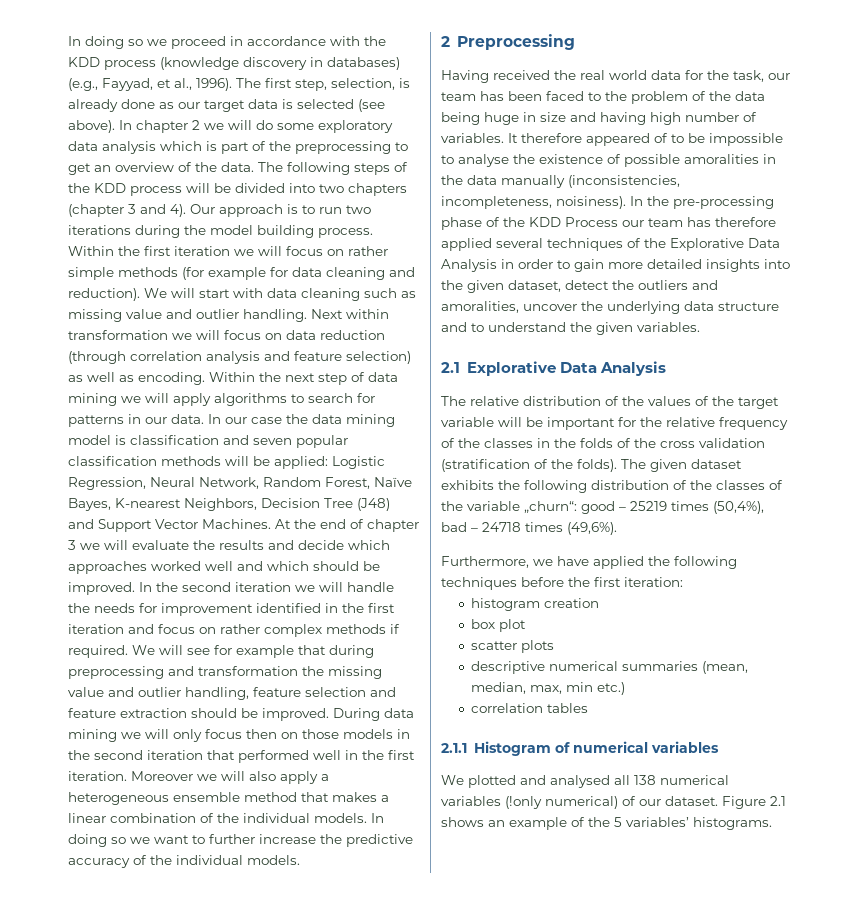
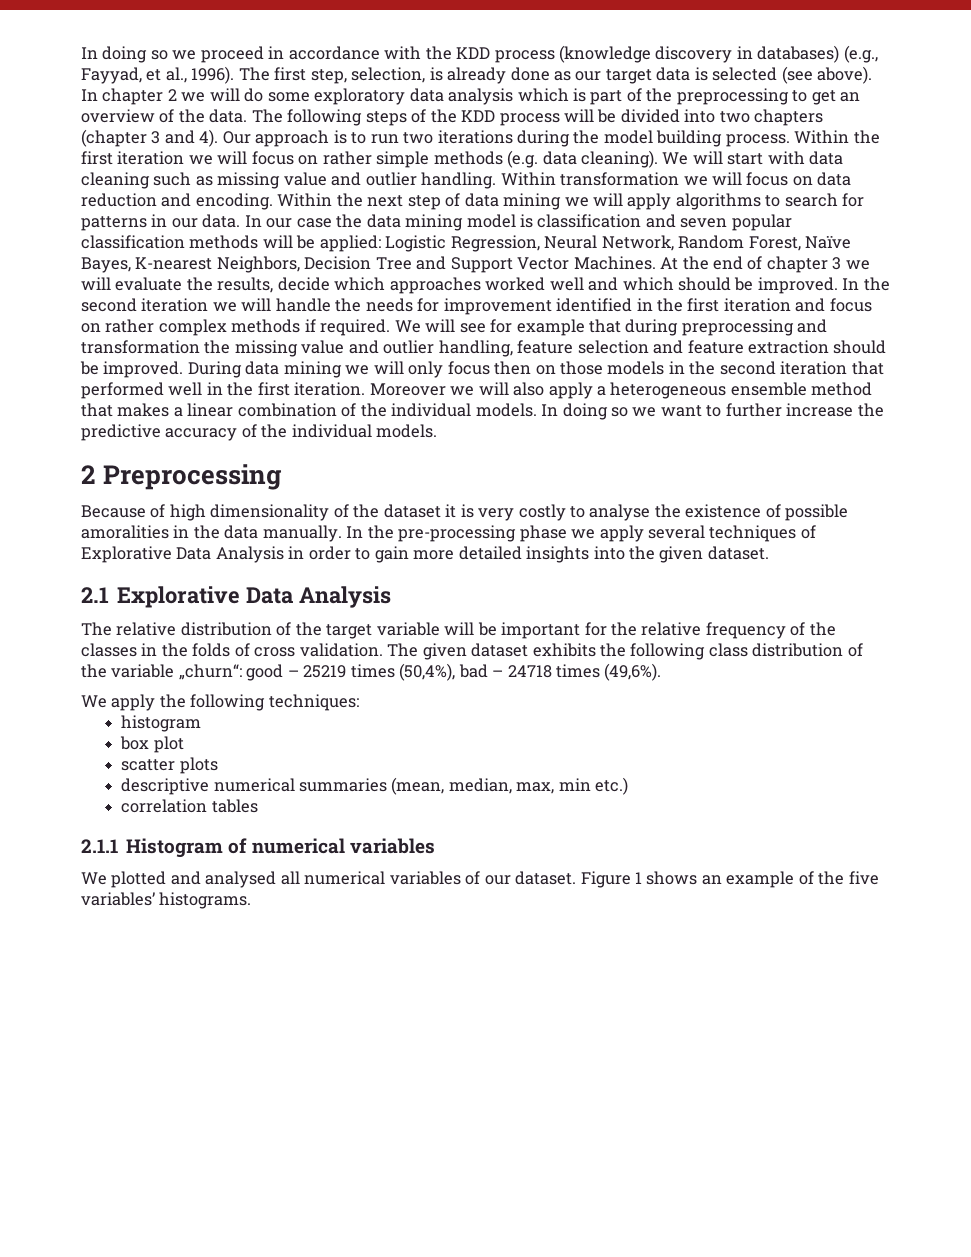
[182,267,415,280] [68,288,140,301] (for example for data cleaning and reduction). -> [507,150,659,168] (e.g. data cleaning).
[311,309,389,319] Next within -> [500,172,556,186] Within
[68,351,411,364] [68,372,134,382] (through correlation analysis and feature selection) as well as -> [161,193,192,207] and
[357,498,390,511] (J48) -> (412, 263) none
[219,540,294,550] results and -> [217,277,274,293] results,
[441,70,790,83] [441,91,765,104] [441,112,757,125] [441,133,783,146] Having received the real world data for the task, our team has been faced to the problem of the data being huge in size and having high number of variables. It therefore appeared of to be impossible -> [81,504,566,521] Because of high dimensionality of the dataset it is very costly
[501,175,680,188] [441,196,774,209] [441,217,776,230] [441,238,492,251] manually (inconsistencies, incompleteness, noisiness). In the pre-processing phase of the KDD Process our team has therefore applied -> [262,525,644,542] manually. In the pre-processing phase we apply
[644,238,666,248] the -> (816, 532) none
[508,280,718,292] [441,301,779,314] [441,322,700,335] dataset, detect the outliers and amoralities, uncover the underlying data structure and to understand the given variables. -> [707,546,769,560] dataset.
[648,396,734,406] values of the -> (322, 629) none
[634,438,765,448] [441,459,617,472] the cross validation (stratification of the folds). -> [254,643,383,657] cross validation.
[591,480,783,490] [441,501,463,511] distribution of the classes of the -> [708,643,863,657] [81,664,107,678] class distribution of the
[441,556,737,569] [441,577,683,590] Furthermore, we have applied the following techniques before the first iteration: -> [81,694,359,711] We apply the following techniques:
[544,598,600,608] creation -> (202, 723) none
[634,775,729,785] [441,796,618,809] 138 numerical variables (!only numerical) -> [304,871,461,885] numerical variables
[770,796,786,806] 2.1 -> [635,872,643,884] 1
[614,817,622,827] 5 -> [848,871,879,885] five

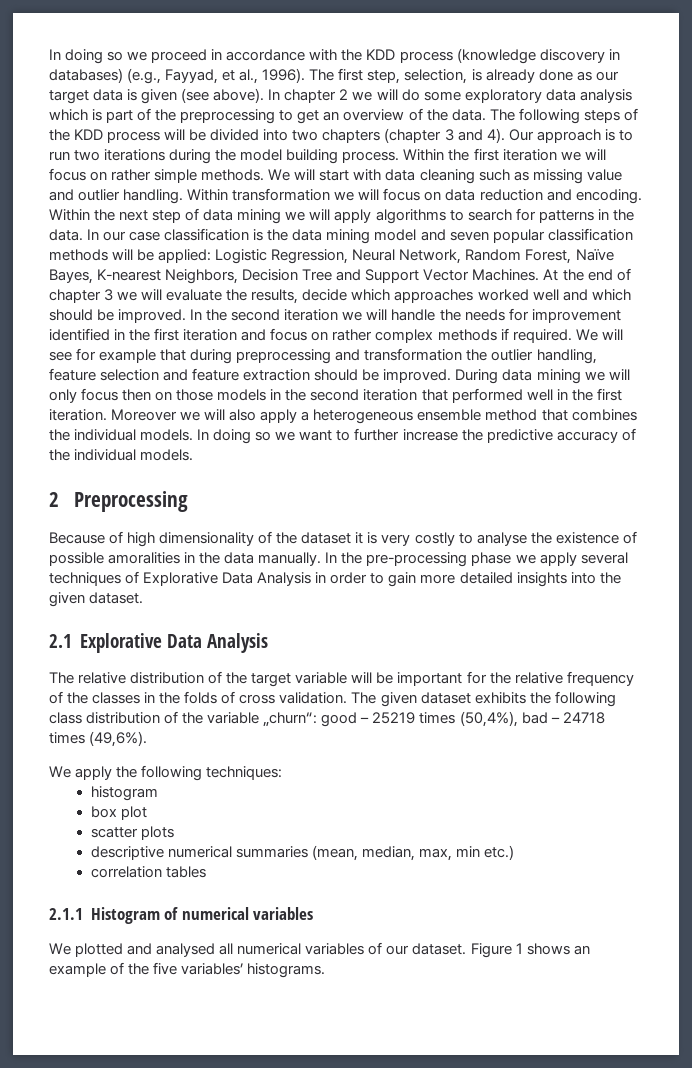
[712,67,778,81] selected -> [141,89,178,104] given
[433,150,659,168] methods (e.g. data cleaning). -> [201,169,265,181] methods.
[171,218,198,228] our -> [612,209,634,221] the
(332, 223) none -> [164,228,264,241] classification is
[520,214,642,228] is classification -> (417, 235) none
[234,340,379,357] missing value and -> (488, 355) none
[117,403,357,417] makes a linear combination of -> [571,409,637,421] combines

